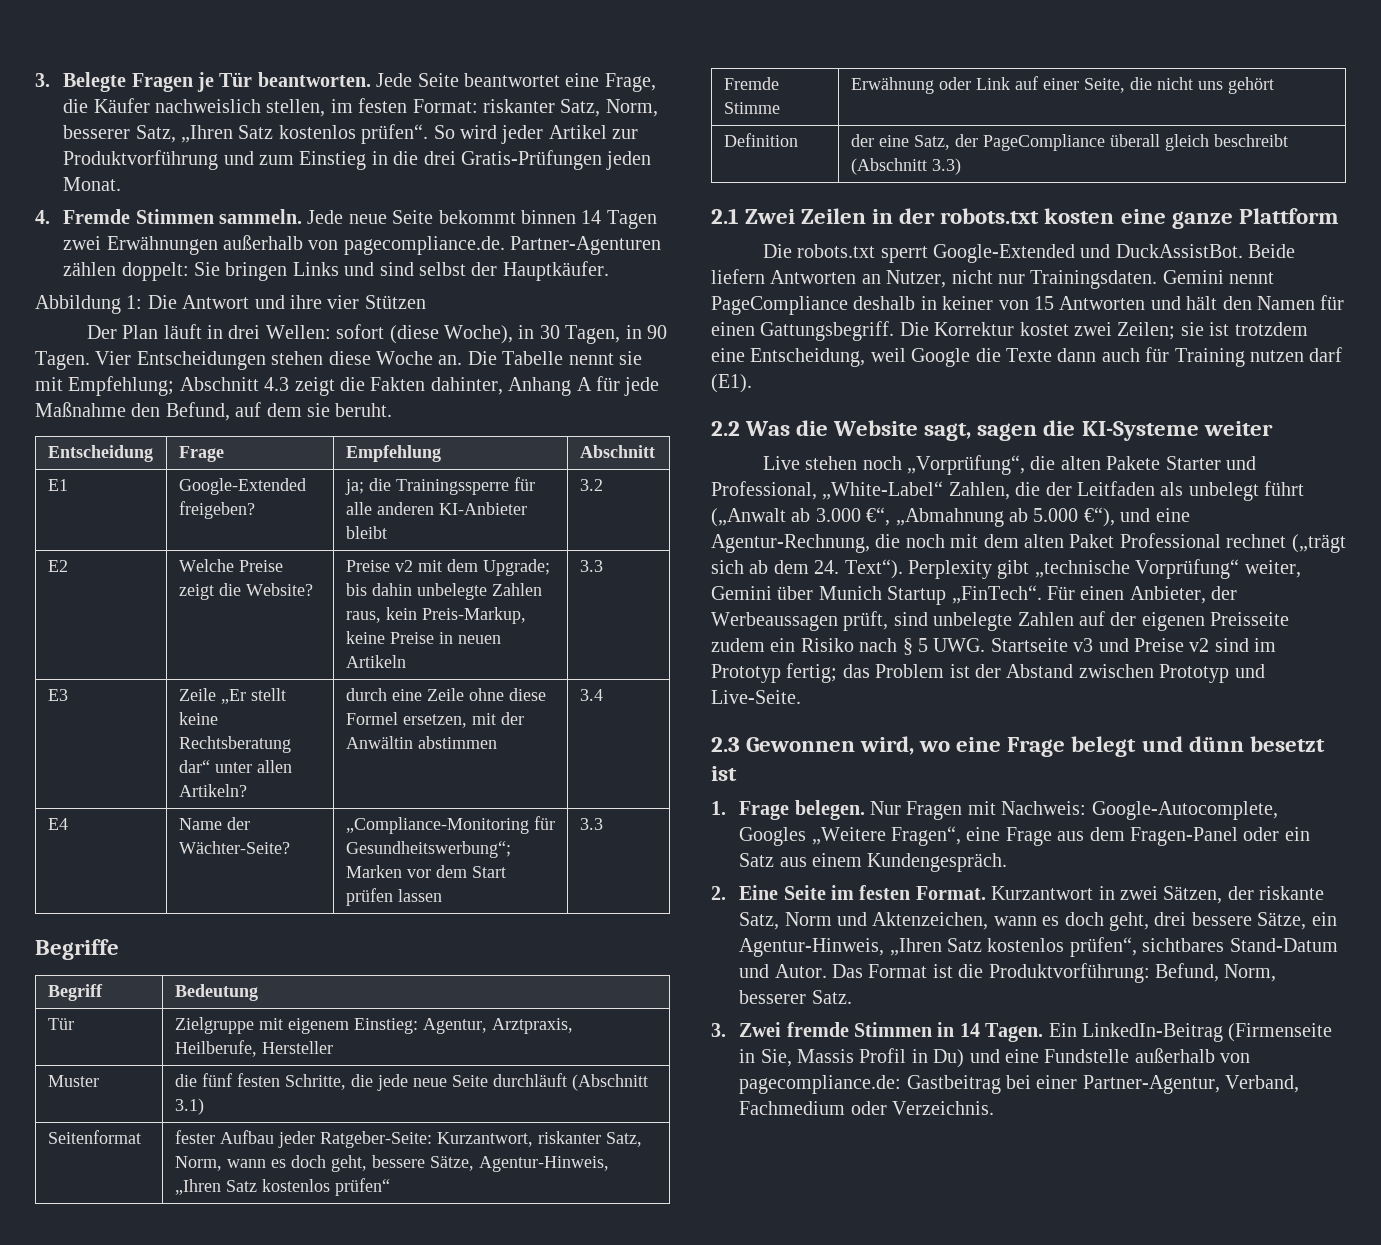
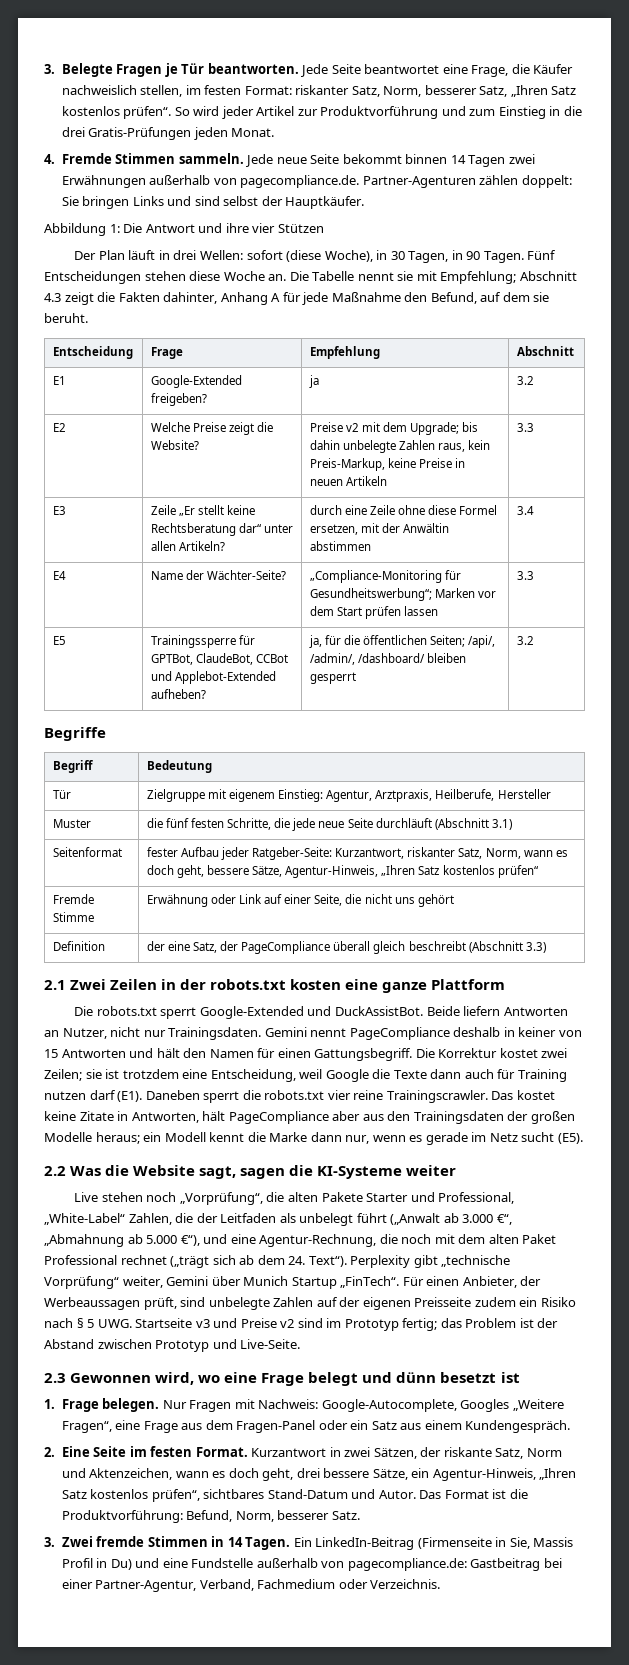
[95,351,132,365] Vier -> [527,250,557,260] Fünf
[344,477,535,495] [345,502,527,515] [345,526,387,539] ja; die Trainingssperre für alle anderen KI-Anbieter bleibt -> [308,375,319,388] ja
(603, 824) none -> [52,636,66,645] [150,635,255,648] [150,653,288,665] [150,671,276,684] [150,689,206,699] [308,635,496,648] [309,653,466,665] [309,672,356,684] [516,636,534,645] // E5 | Trainingssperre für GPTBot, ClaudeBot, CCBot und Applebot-Extended aufheben? | ja, für die öffentlichen Seiten; /api/, /admin/, /dashboard/ bleiben gesperrt | 3.2
(752, 383) none -> [145,1090,555,1103] [44,1111,575,1124] [44,1132,583,1145] Daneben sperrt die robots.txt vier reine Trainingscrawler. Das kostet keine Zitate in Antworten, hält PageCompliance aber aus den Trainingsdaten der großen Modelle heraus; ein Modell kennt die Marke dann nur, wenn es gerade im Netz sucht (E5).

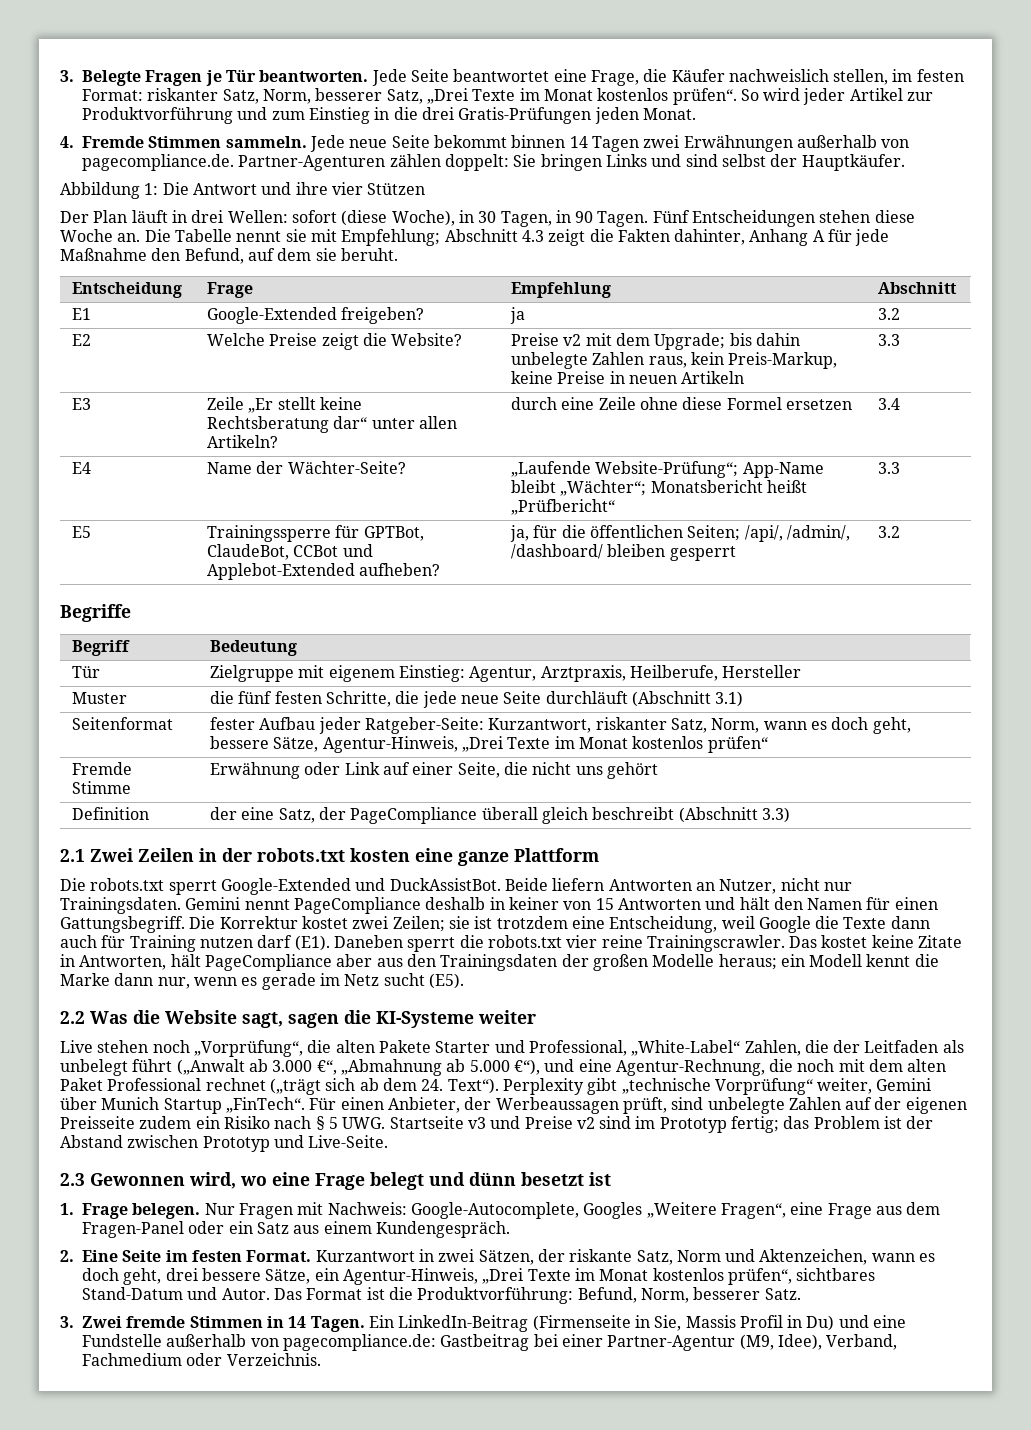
[510,85,577,97] „Ihren Satz -> [426,88,593,104] „Drei Texte im Monat
[309,523,450,535] [309,541,371,551] ersetzen, mit der Anwältin abstimmen -> [786,399,853,410] ersetzen
[309,570,461,583] [309,588,496,601] [309,606,439,619] „Compliance-Monitoring für Gesundheitswerbung“; Marken vor dem Start prüfen lassen -> [511,461,824,478] [511,480,808,496] [511,499,616,515] „Laufende Website-Prüfung“; App-Name bleibt „Wächter“; Monatsbericht heißt „Prüfbericht“
[381,865,440,876] „Ihren Satz -> [462,736,629,752] „Drei Texte im Monat
[539,1468,577,1480] [61,1490,87,1499] „Ihren Satz -> [482,1268,649,1284] „Drei Texte im Monat
[95,1580,197,1592] Partner-Agentur, -> [607,1334,822,1351] Partner-Agentur (M9, Idee),

